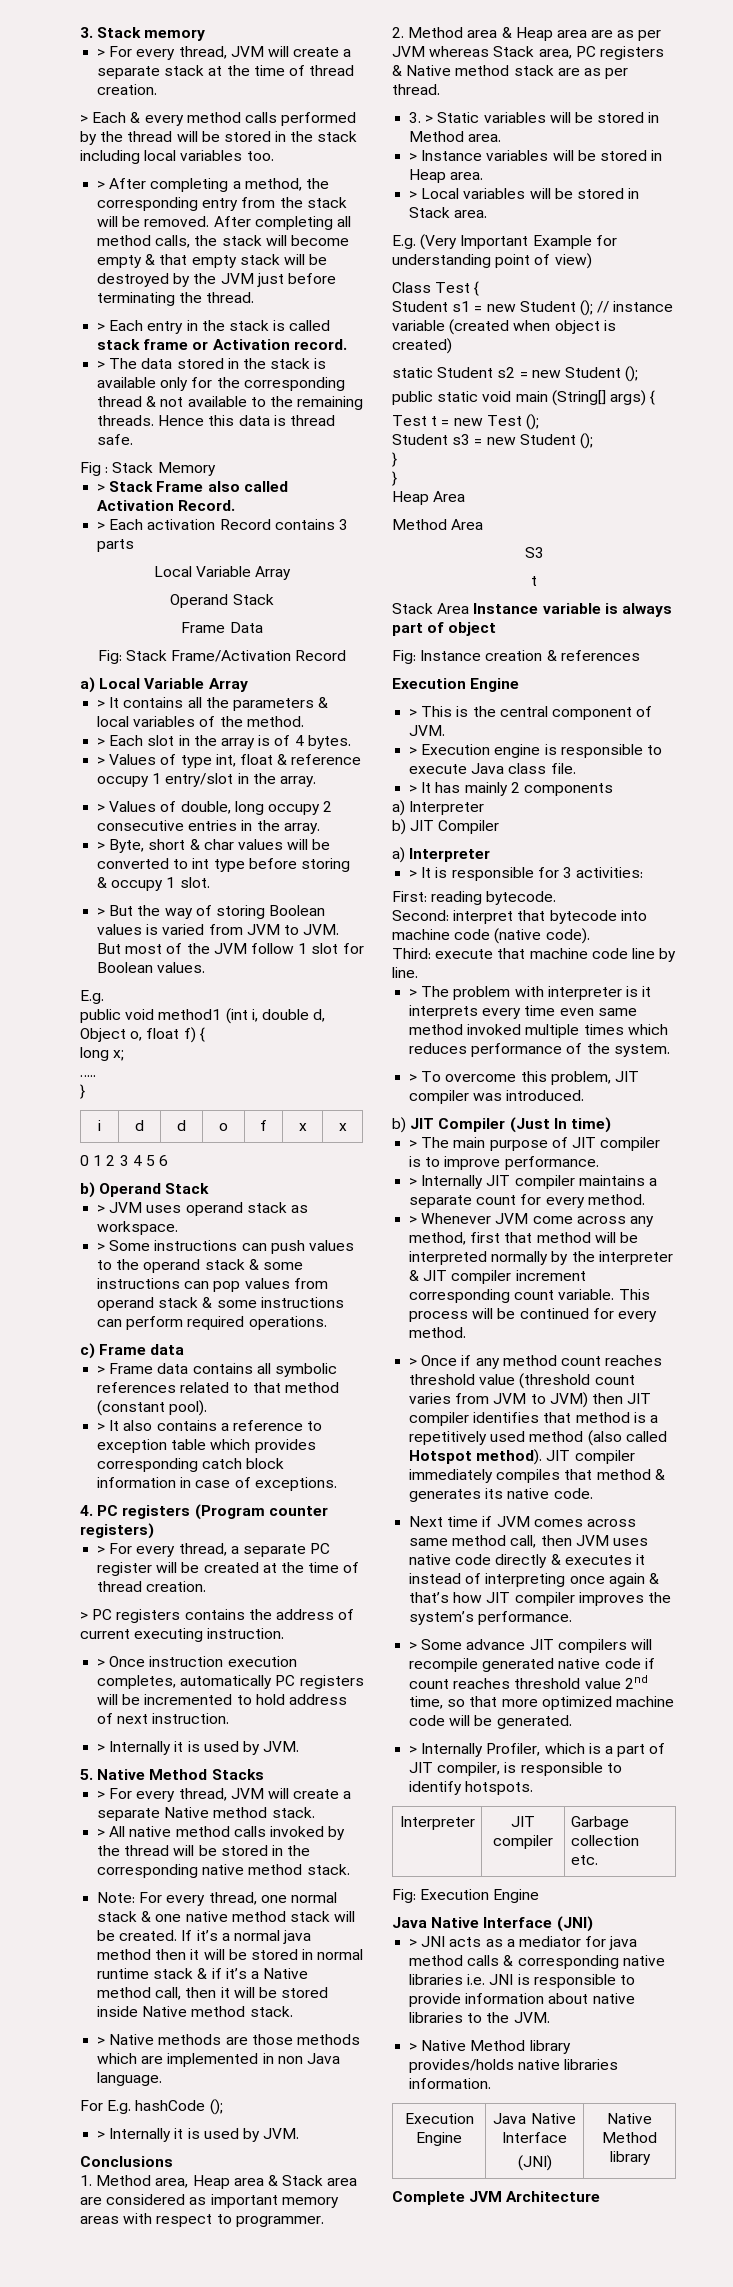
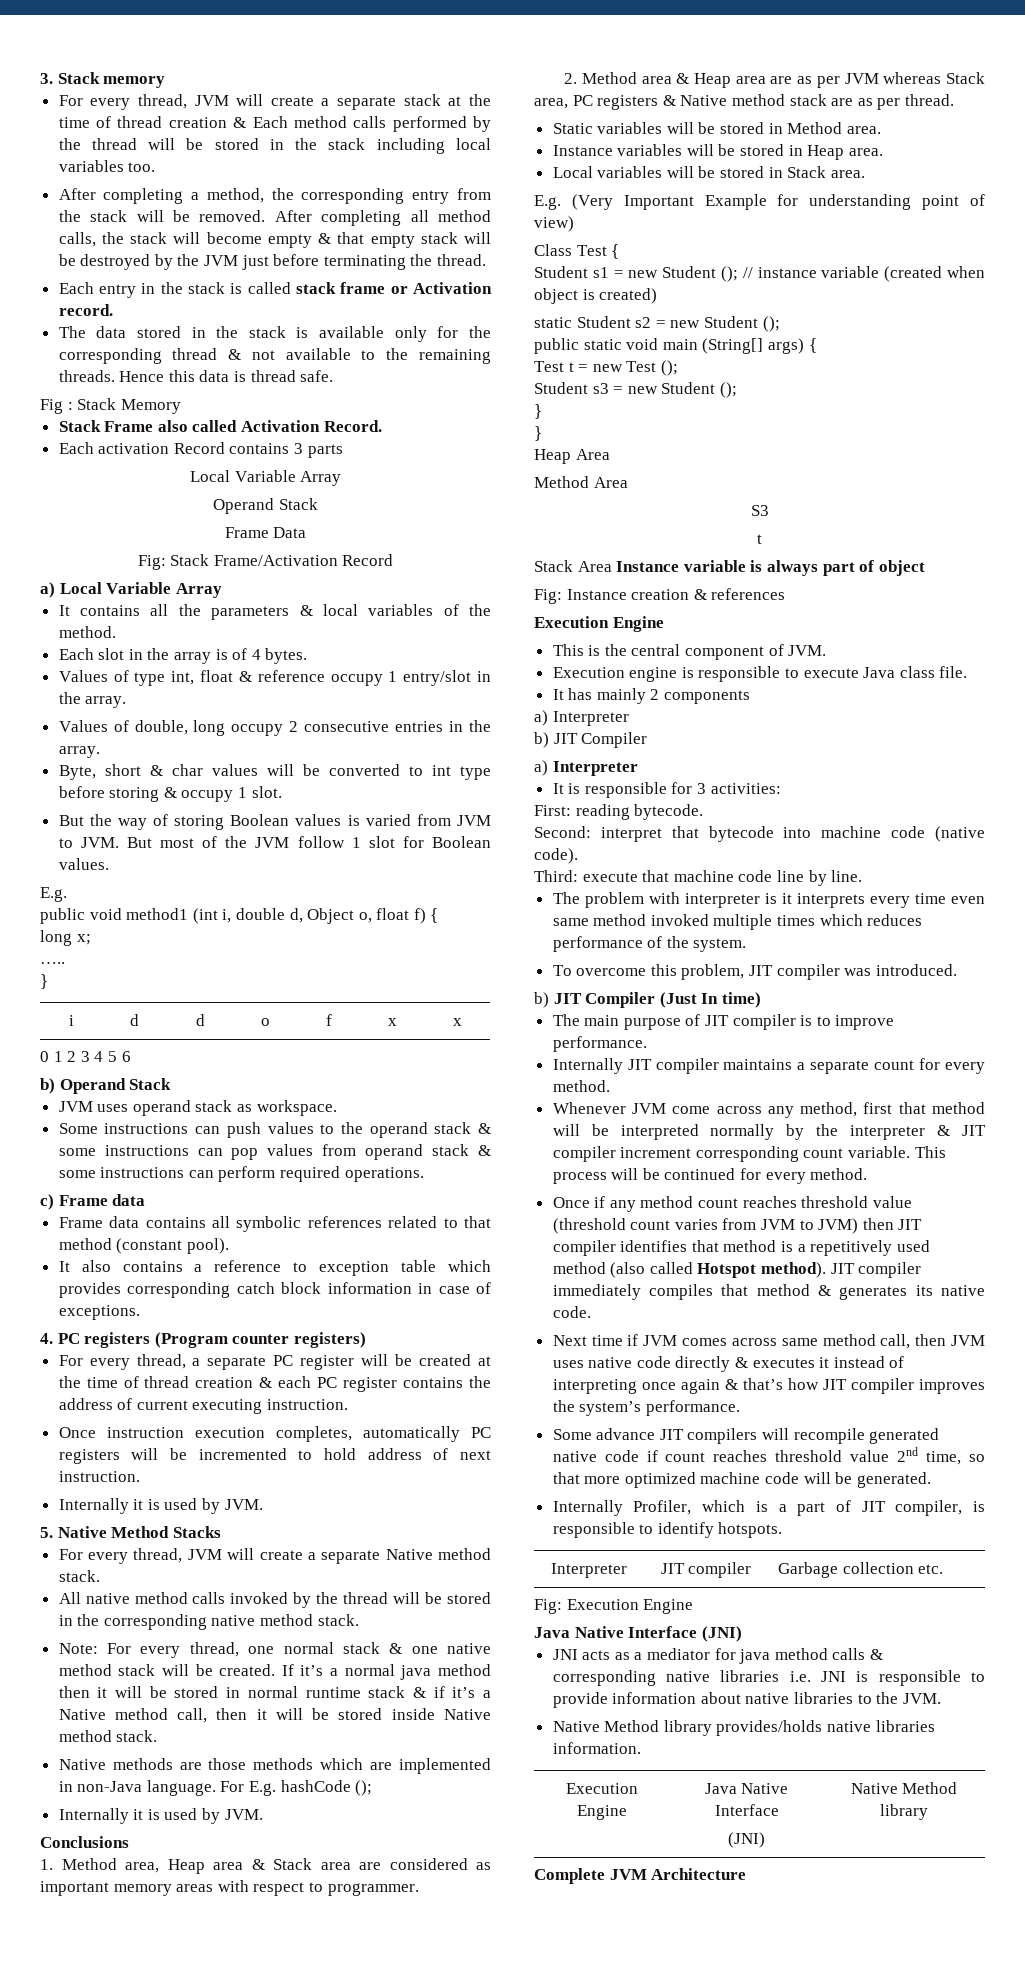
[97,49,106,57] > -> (166, 82) none
[97,84,158,95] [80,112,184,126] creation. // > Each & every -> [168,116,288,128] creation & Each
[97,181,106,189] > -> (156, 167) none
[97,323,106,331] > -> (487, 260) none
[97,361,106,369] > -> (113, 310) none
[97,484,106,492] > -> (181, 406) none
[97,522,106,530] > -> (382, 426) none
[97,700,106,708] > -> (222, 590) none
[97,738,106,746] > -> (116, 632) none
[97,757,106,765] > -> (308, 656) none
[97,804,106,812] > -> (127, 702) none
[97,842,106,850] > -> (100, 752) none
[97,908,106,916] > -> (282, 792) none
[97,1205,106,1213] > -> (172, 1084) none
[97,1243,106,1251] > -> (337, 1108) none
[97,1366,106,1374] > -> (146, 1200) none
[97,1423,106,1431] > -> (229, 1246) none
[97,1546,106,1554] > -> (366, 1340) none
[146,1581,207,1592] [80,1609,181,1623] creation. // > PC registers -> [195,1376,398,1392] creation & each PC register
[97,1659,106,1667] > -> (349, 1404) none
[97,1744,106,1752] > -> (140, 1476) none
[97,1791,106,1799] > -> (221, 1532) none
[97,1829,106,1837] > -> (100, 1576) none
[97,2037,106,2045] > -> (158, 1736) none
[277,2053,340,2064] non Java -> [77,1781,143,1792] non-Java
(163, 2079) // -> (216, 1788) none
[97,2131,106,2139] > -> (373, 1788) none
[409,112,434,123] 3. > -> (954, 100) none
[409,153,418,161] > -> (881, 130) none
[409,191,418,199] > -> (883, 152) none
[409,709,418,717] > -> (664, 624) none
[409,747,418,755] > -> (827, 650) none
[409,785,418,793] > -> (968, 672) none
[409,870,418,878] > -> (638, 768) none
[409,989,418,997] > -> (863, 876) none
[409,1074,418,1082] > -> (747, 945) none
[409,1140,418,1148] > -> (761, 1000) none
[409,1178,418,1186] > -> (647, 1044) none
[409,1216,418,1224] > -> (610, 1086) none
[409,1358,418,1366] > -> (868, 1174) none
[409,1642,418,1650] > -> (740, 1408) none
[409,1746,418,1754] > -> (931, 1480) none
[409,1939,418,1947] > -> (742, 1634) none
[409,2043,418,2051] > -> (941, 1698) none

